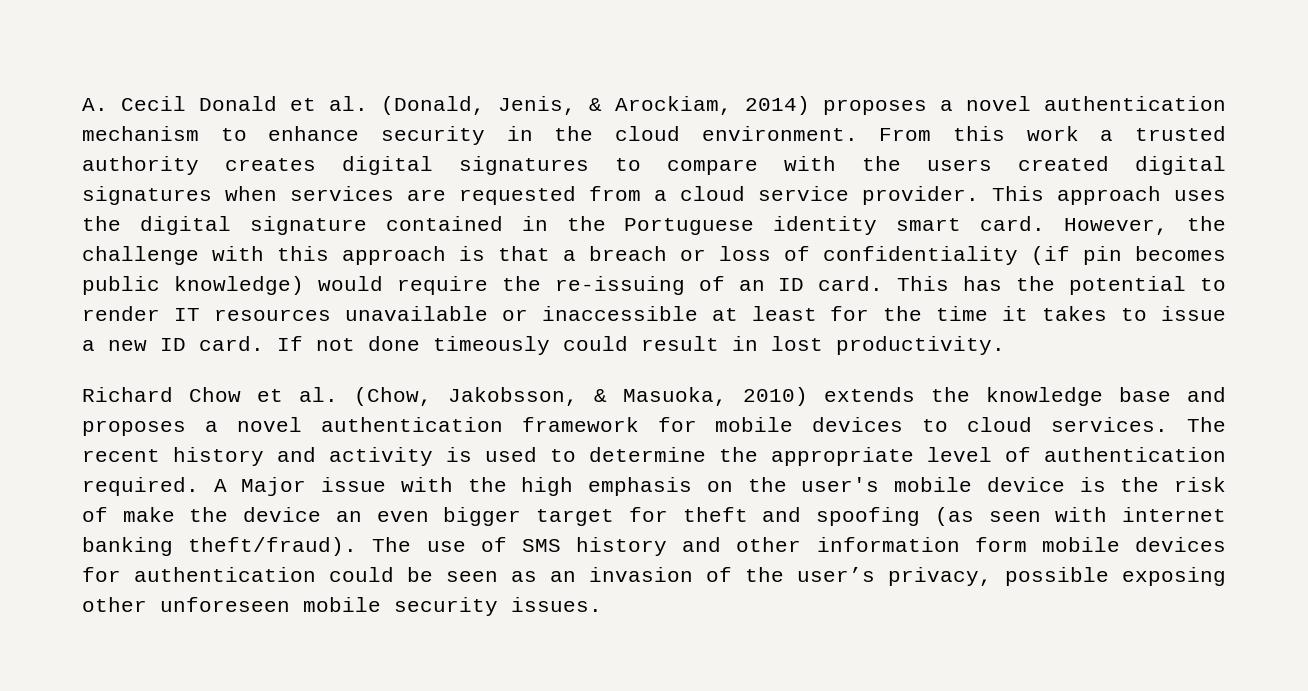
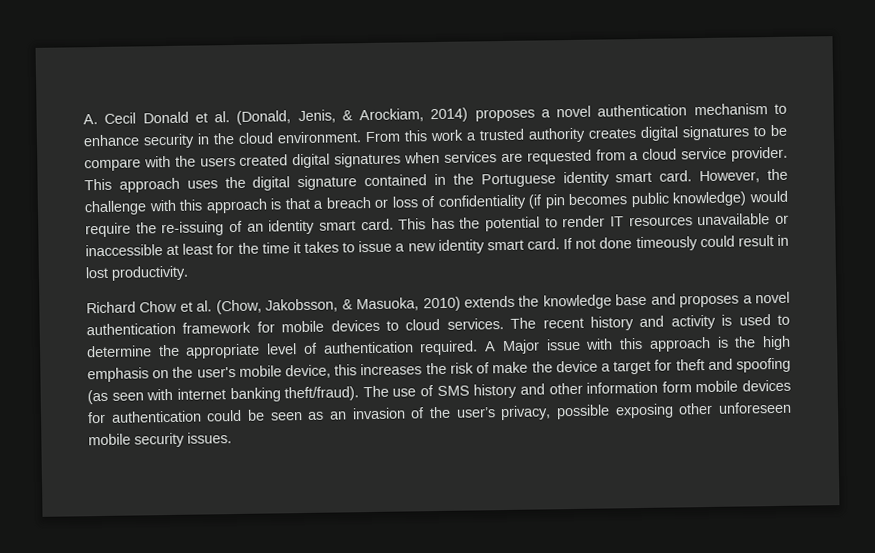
(641, 164) none -> [770,124,787,137] be
[778,278,805,291] ID -> [268,219,356,235] identity smart
[160,338,186,351] ID -> [437,239,524,254] identity smart
(453, 484) none -> [619,336,729,352] this approach is
[986,477,1106,492] device is -> [285,363,423,379] device, this increases
[335,507,522,526] an even bigger -> [600,363,611,372] a

